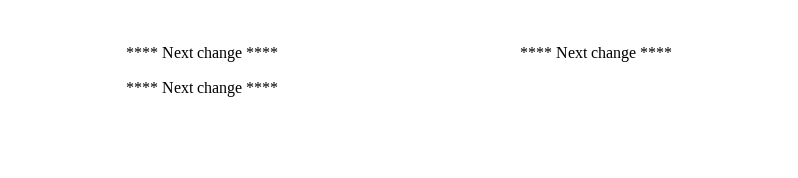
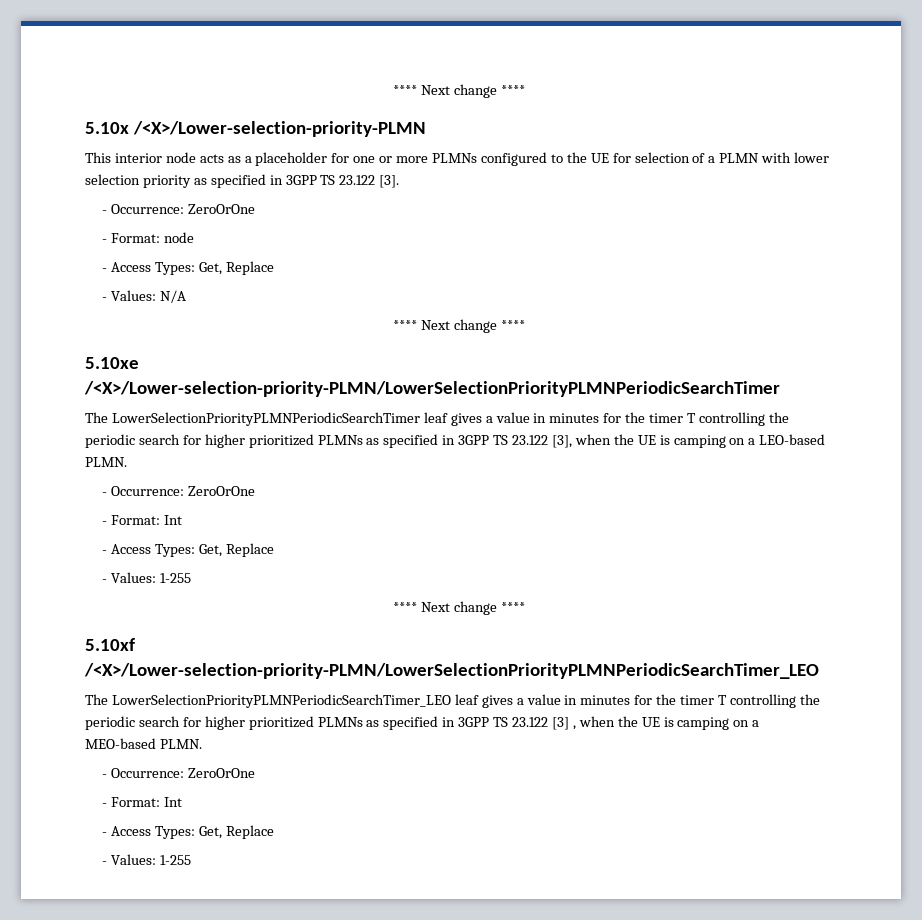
[125,47,279,62] [125,82,279,97] [519,47,673,62] **** Next change **** // **** Next change **** // **** Next change **** -> [393,84,525,98] [85,121,427,137] [85,152,830,166] [85,174,400,188] [101,204,255,214] [101,232,194,243] [101,261,274,275] [101,290,186,303] [393,319,525,333] [85,357,139,369] [84,381,780,397] [85,412,789,426] [85,434,826,448] [85,457,127,467] [101,486,255,496] [101,515,182,525] [101,543,274,557] [101,572,191,583] [393,601,525,615] [85,638,135,651] [84,663,819,679] [85,694,820,708] [85,716,760,730] [85,738,202,749] [101,768,255,778] [101,797,182,807] [101,825,274,839] [101,854,191,865] **** Next change **** // 5.10x /<X>/Lower-selection-priority-PLMN // This interior node acts as a placeholder for one or more PLMNs configured to the UE for selection of a PLMN with lower selection priority as specified in 3GPP TS 23.122 [3]. // - Occurrence: ZeroOrOne // - Format: node // - Access Types: Get, Replace // - Values: N/A // **** Next change **** // 5.10xe /<X>/Lower-selection-priority-PLMN/LowerSelectionPriorityPLMNPeriodicSearchTimer // The LowerSelectionPriorityPLMNPeriodicSearchTimer leaf gives a value in minutes for the timer T controlling the periodic search for higher prioritized PLMNs as specified in 3GPP TS 23.122 [3], when the UE is camping on a LEO-based PLMN. // - Occurrence: ZeroOrOne // - Format: Int // - Access Types: Get, Replace // - Values: 1-255 // **** Next change **** // 5.10xf /<X>/Lower-selection-priority-PLMN/LowerSelectionPriorityPLMNPeriodicSearchTimer_LEO // The LowerSelectionPriorityPLMNPeriodicSearchTimer_LEO leaf gives a value in minutes for the timer T controlling the periodic search for higher prioritized PLMNs as specified in 3GPP TS 23.122 [3] , when the UE is camping on a MEO-based PLMN. // - Occurrence: ZeroOrOne // - Format: Int // - Access Types: Get, Replace // - Values: 1-255

